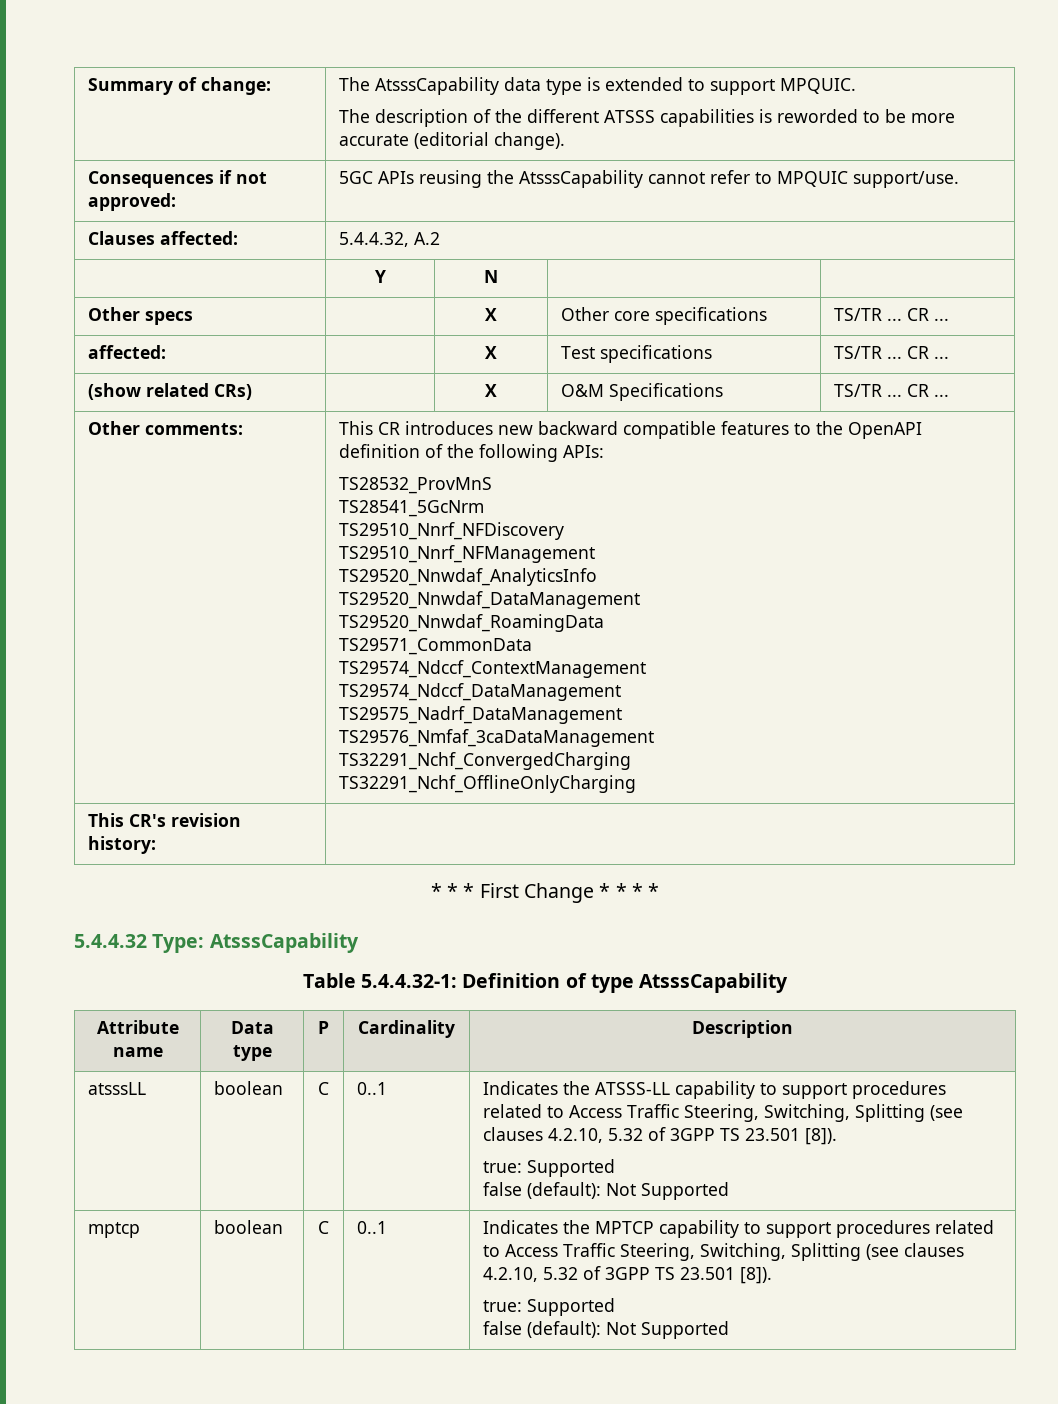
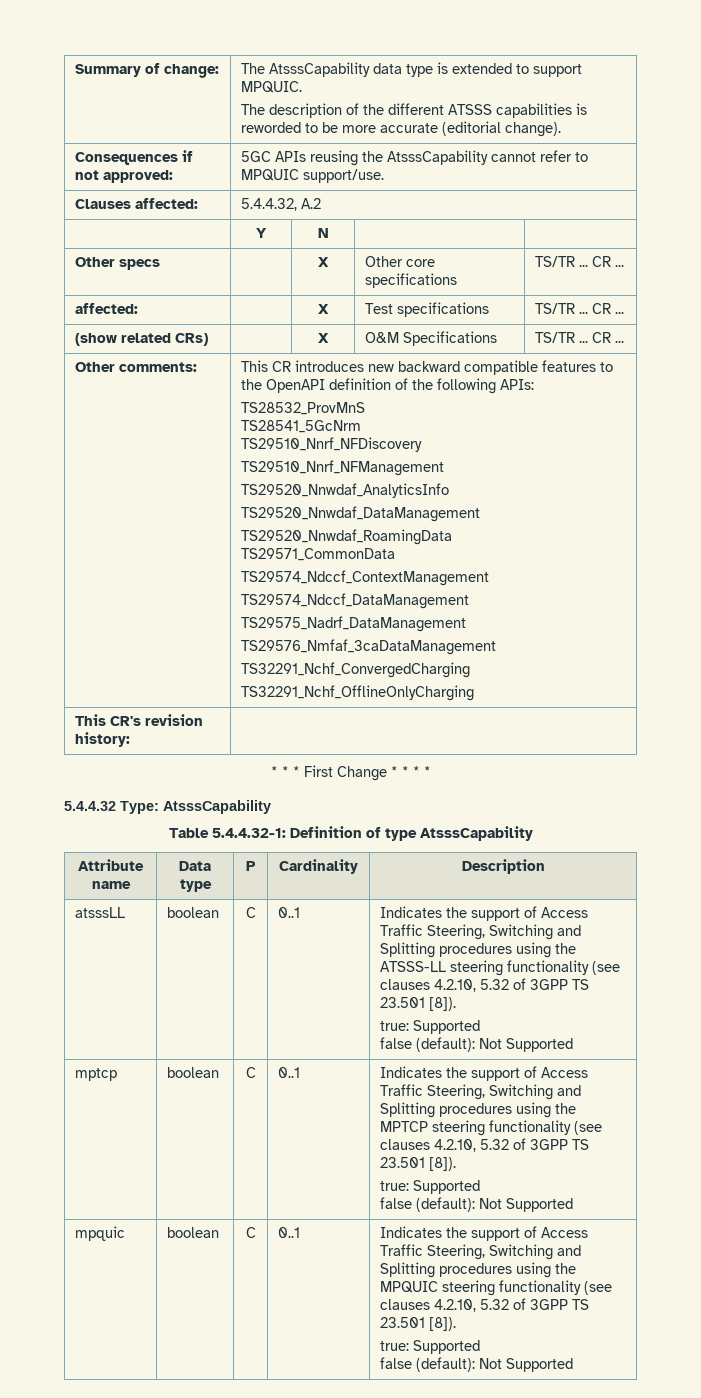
[594,1081,946,1099] [482,1104,925,1122] ATSSS-LL capability to support procedures related to Access Traffic Steering, Switching, Splitting -> [471,906,589,921] [380,924,582,940] [380,942,577,958] [380,960,590,976] support of Access Traffic Steering, Switching and Splitting procedures using the ATSSS-LL steering functionality
[594,1220,994,1238] [482,1243,861,1261] MPTCP capability to support procedures related to Access Traffic Steering, Switching, Splitting -> [471,1066,589,1081] [380,1084,582,1100] [380,1102,577,1118] [380,1120,572,1136] support of Access Traffic Steering, Switching and Splitting procedures using the MPTCP steering functionality
(729, 1330) none -> [75,1226,126,1241] [167,1227,220,1238] [245,1227,256,1238] [278,1227,301,1238] [380,1226,589,1241] [380,1244,582,1260] [380,1262,577,1278] [380,1280,613,1296] [380,1298,590,1312] [380,1317,457,1331] [380,1340,481,1354] [380,1357,574,1372] // mpquic | boolean | C | 0..1 | Indicates the support of Access Traffic Steering, Switching and Splitting procedures using the MPQUIC steering functionality (see clauses 4.2.10, 5.32 of 3GPP TS 23.501 [8]). // true: Supported // false (default): Not Supported

